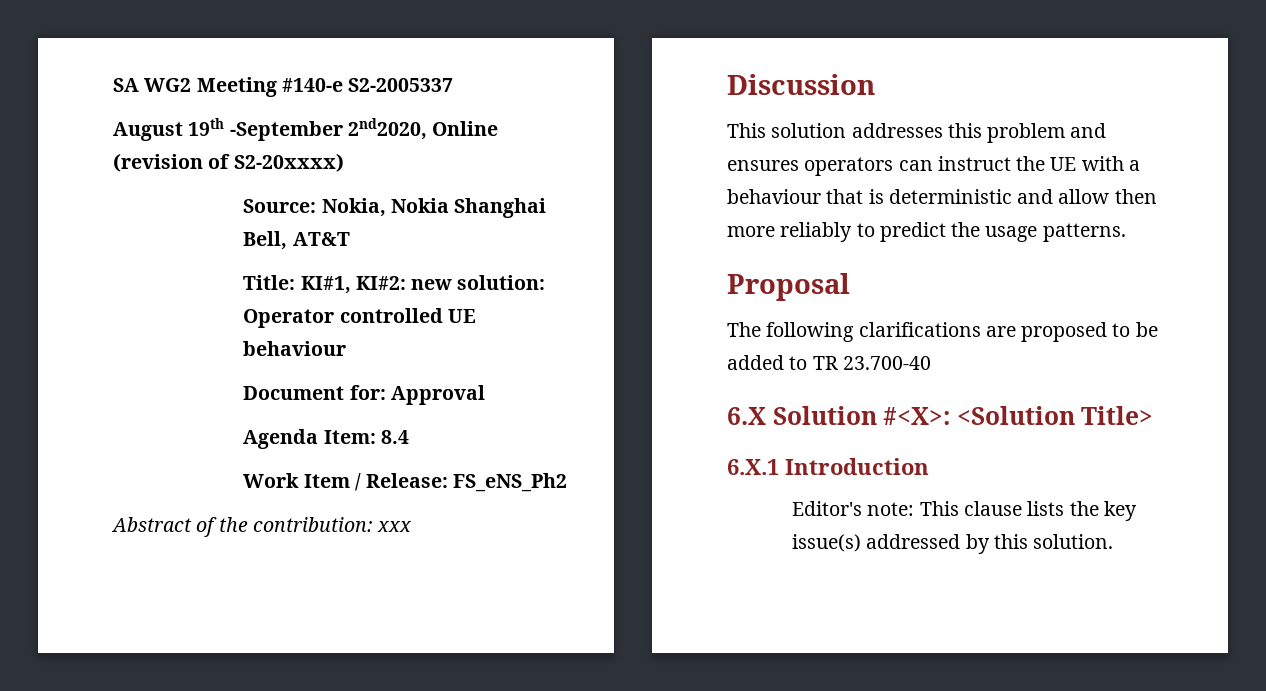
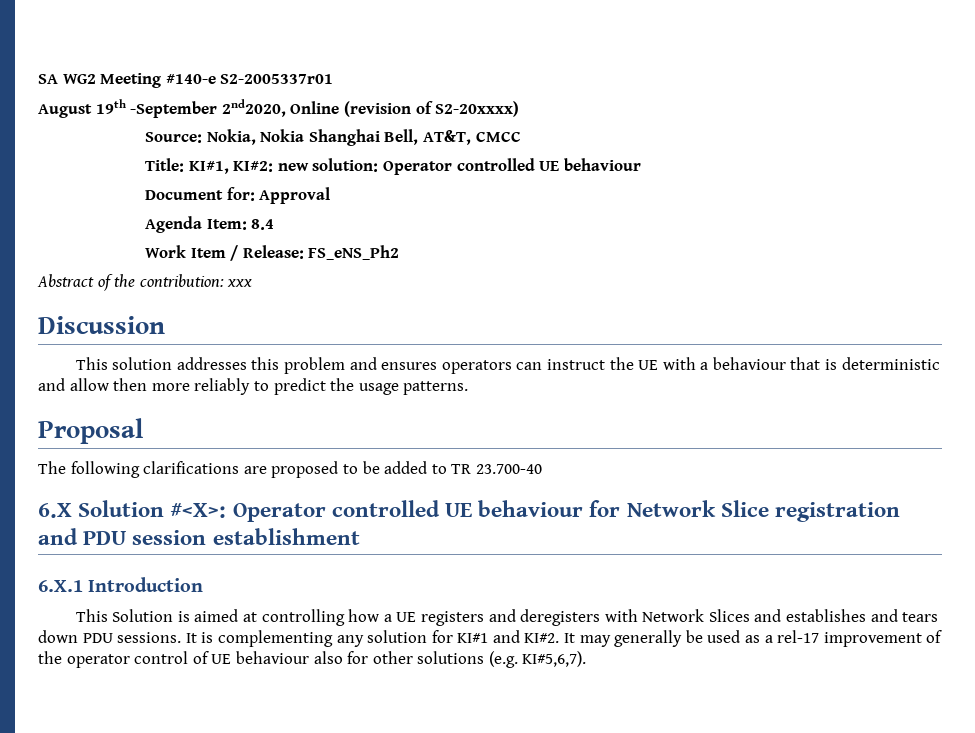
[348,78,454,92] S2-2005337 -> [220,74,334,84] S2-2005337r01
[292,232,350,246] AT&T -> [422,130,521,145] AT&T, CMCC
[956,406,1154,425] [727,458,929,475] [792,501,1137,521] [792,534,1114,554] <Solution Title> // 6.X.1 Introduction // Editor's note: This clause lists the key issue(s) addressed by this solution. -> [232,500,901,522] [38,528,360,545] [38,577,204,592] [75,609,939,626] [38,630,943,647] [38,651,587,668] Operator controlled UE behaviour for Network Slice registration and PDU session establishment // 6.X.1 Introduction // This Solution is aimed at controlling how a UE registers and deregisters with Network Slices and establishes and tears down PDU sessions. It is complementing any solution for KI#1 and KI#2. It may generally be used as a rel-17 improvement of the operator control of UE behaviour also for other solutions (e.g. KI#5,6,7).

